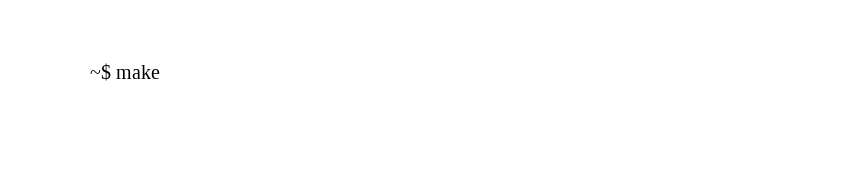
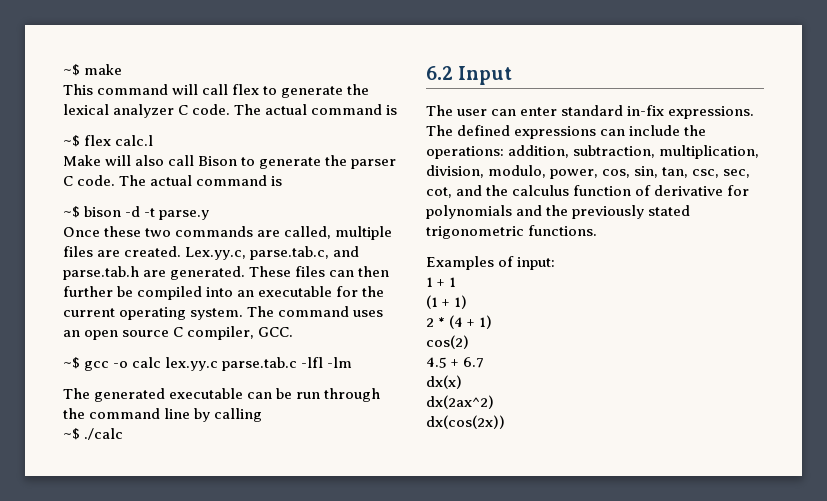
(161, 72) none -> [63,84,370,98] [63,104,398,118] [63,135,154,147] [63,155,397,169] [63,175,283,186] [63,206,210,220] [63,226,393,240] [63,246,360,260] [63,266,390,280] [63,286,385,300] [63,306,384,320] [63,326,294,340] [63,357,353,371] [63,388,381,402] [63,408,263,422] [63,428,124,440] [426,66,513,85] [426,105,755,119] [426,125,707,139] [426,145,760,159] [426,165,751,179] [426,185,750,198] [426,205,691,219] [426,225,598,239] [426,256,556,270] [426,277,457,287] [426,295,468,309] [426,315,493,329] [426,335,469,349] [426,357,485,368] [426,375,462,389] [426,395,494,409] [426,415,505,429] // This command will call flex to generate the lexical analyzer C code. The actual command is // ~$ flex calc.l // Make will also call Bison to generate the parser C code. The actual command is // ~$ bison -d -t parse.y // Once these two commands are called, multiple files are created. Lex.yy.c, parse.tab.c, and parse.tab.h are generated. These files can then further be compiled into an executable for the current operating system. The command uses an open source C compiler, GCC. // ~$ gcc -o calc lex.yy.c parse.tab.c -lfl -lm // The generated executable can be run through the command line by calling // ~$ ./calc // 6.2 Input // The user can enter standard in-fix expressions. The defined expressions can include the operations: addition, subtraction, multiplication, division, modulo, power, cos, sin, tan, csc, sec, cot, and the calculus function of derivative for polynomials and the previously stated trigonometric functions. // Examples of input: // 1 + 1 // (1 + 1) // 2 * (4 + 1) // cos(2) // 4.5 + 6.7 // dx(x) // dx(2ax^2) // dx(cos(2x))

